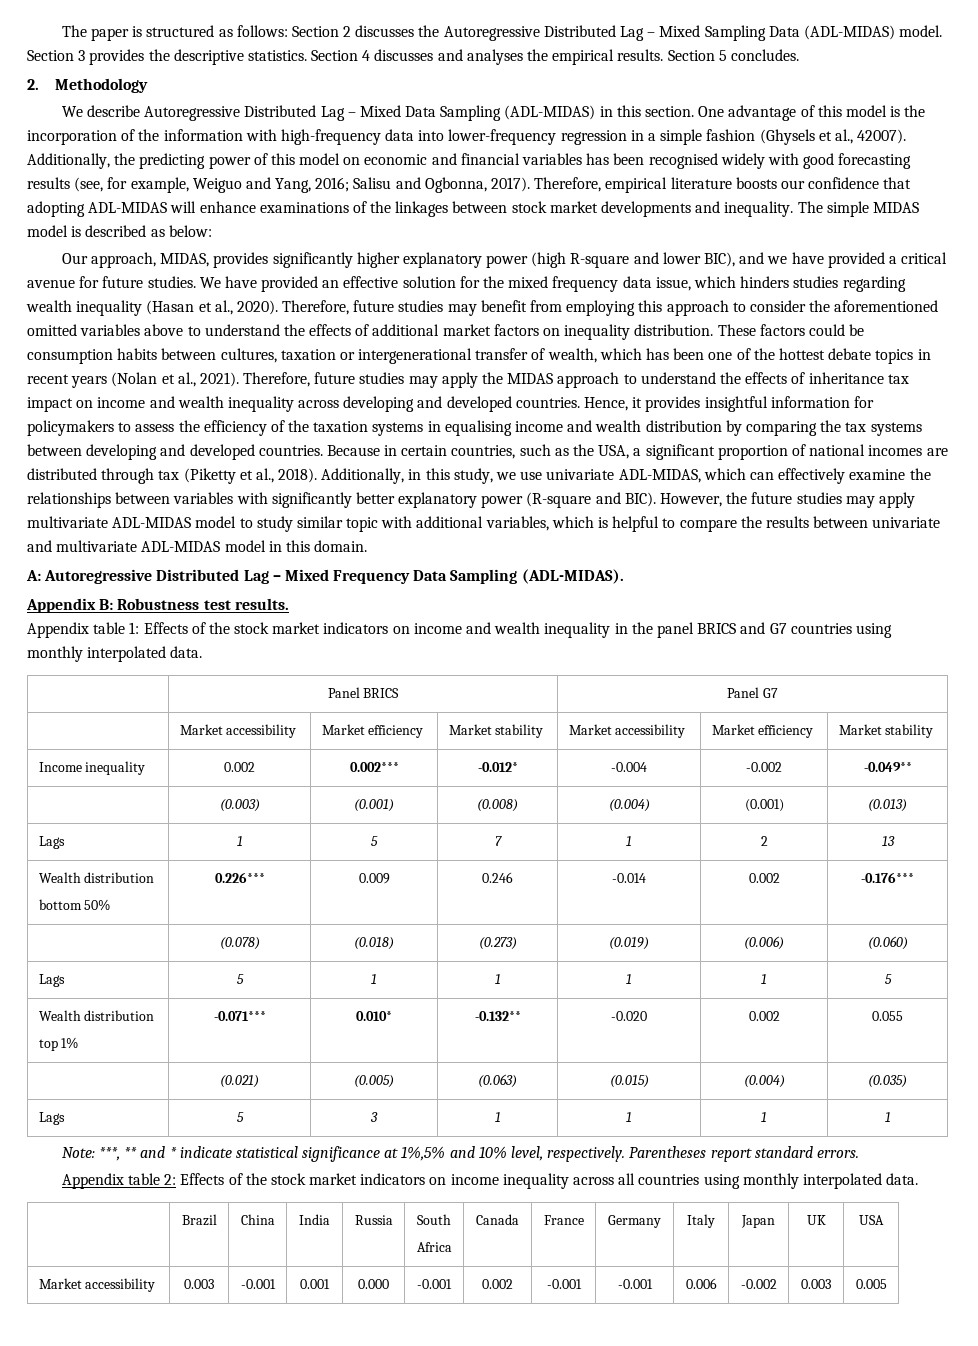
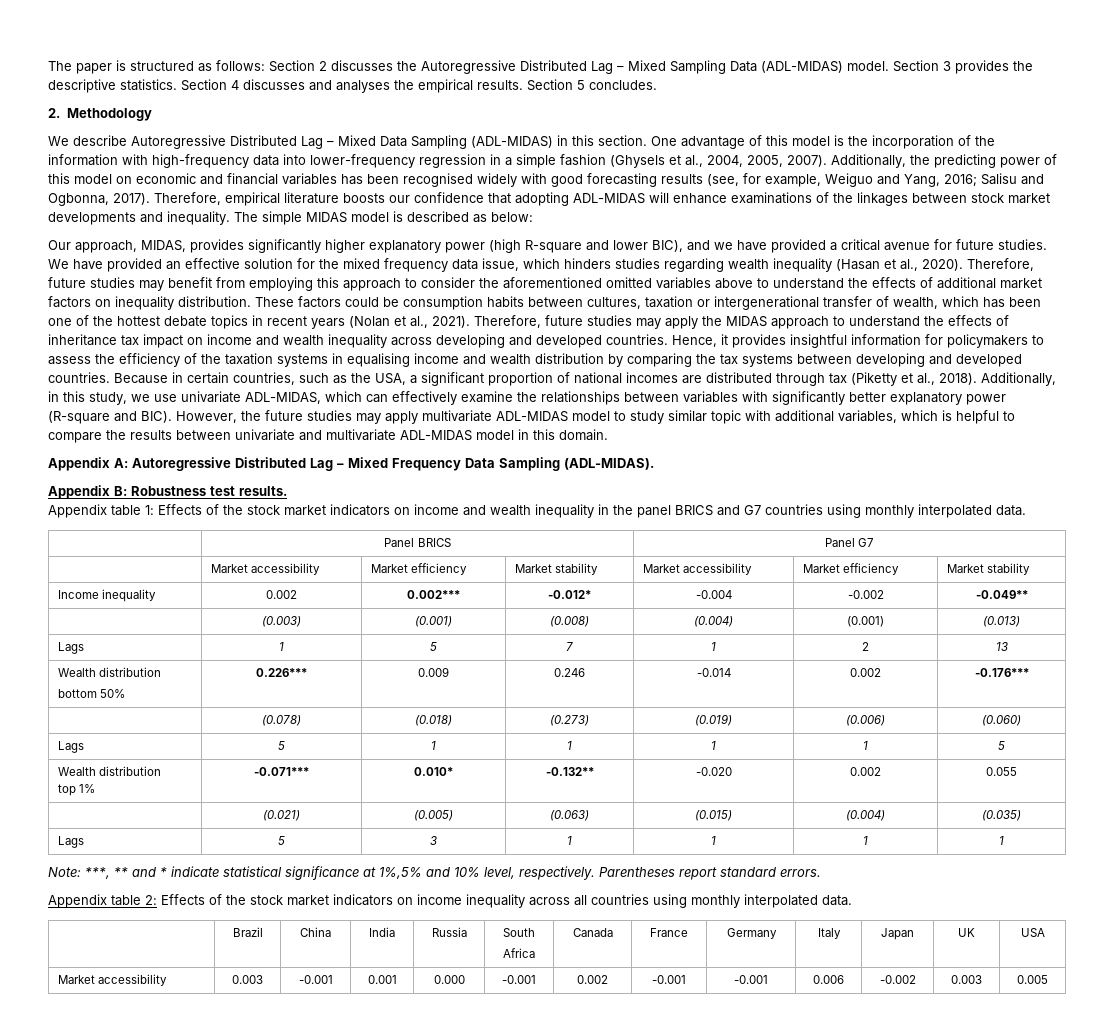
[857,129,907,144] 42007). -> [707,155,827,167] 2004, 2005, 2007).
(368, 546) none -> [48,457,110,471] Appendix

